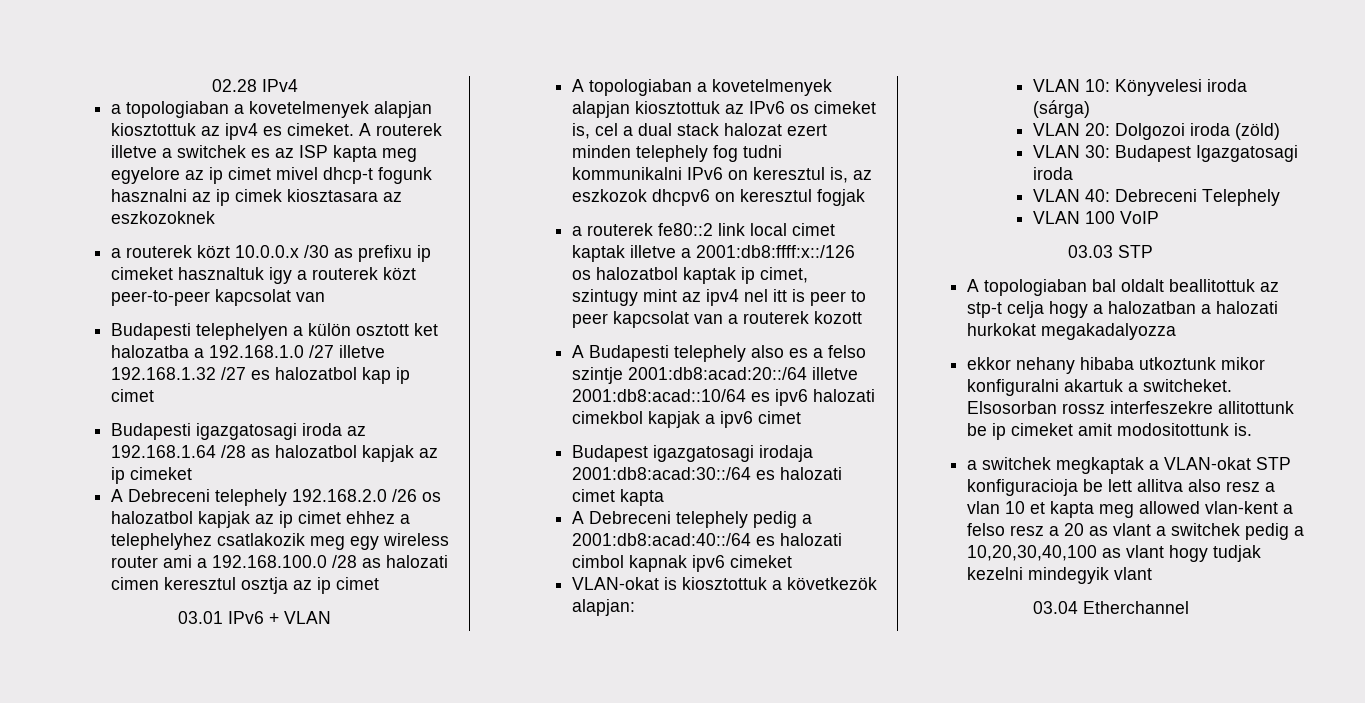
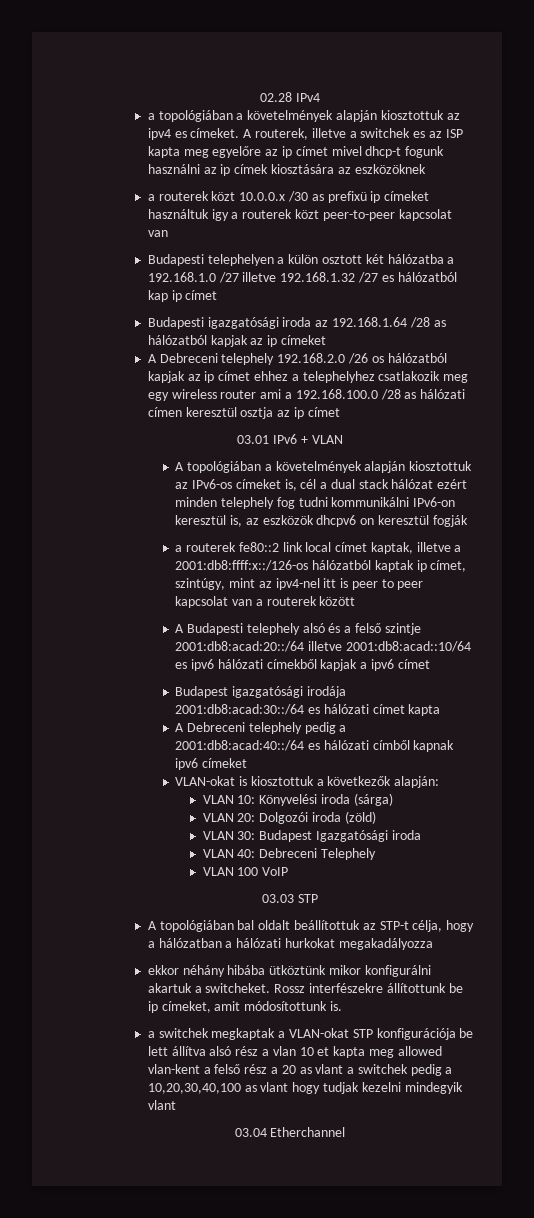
[126,101,433,118] topologiaban a kovetelmenyek alapjan -> [158,110,377,122] topológiában a követelmények alapján
[287,123,443,136] cimeket. A routerek -> [190,128,308,140] címeket. A routerek,
[111,167,272,184] egyelore az ip cimet -> [212,146,328,158] egyelőre az ip címet
[111,189,403,206] [111,211,216,224] hasznalni az ip cimek kiosztasara az eszkozoknek -> [147,164,426,176] használni az ip címek kiosztására az eszközöknek
[358,245,432,262] [111,267,265,280] prefixu ip cimeket hasznaltuk -> [327,191,430,203] [147,209,209,219] prefixü ip címeket használtuk
[414,323,439,336] [111,345,190,358] ket halozatba -> [365,254,444,264] két hálózatba
[275,367,358,380] halozatbol -> [397,272,457,282] hálózatból
[111,389,155,402] [111,423,298,440] cimet // Budapesti igazgatosagi -> [185,290,218,300] [147,317,279,329] címet // Budapesti igazgatósági
[275,445,439,462] [111,467,193,484] halozatbol kapjak az ip cimeket -> [147,335,326,347] hálózatból kapjak az ip címeket
[111,511,342,528] halozatbol kapjak az ip cimet -> [387,353,447,363] [147,371,251,383] hálózatból kapjak az ip címet
[386,555,449,568] [111,577,237,590] halozati cimen keresztul -> [420,389,466,399] [147,407,237,417] hálózati címen keresztül
[336,577,380,590] cimet -> [307,407,340,417] címet
[589,79,833,96] [572,101,877,118] [572,123,619,139] topologiaban a kovetelmenyek alapjan kiosztottuk az IPv6 os cimeket is, cel -> [187,461,473,473] [175,479,317,491] topológiában a követelmények alapján kiosztottuk az IPv6-os címeket is, cél
[724,123,828,136] halozat ezert -> [391,479,468,489] hálózat ezért
[572,167,826,180] kommunikalni IPv6 on keresztul -> [331,497,456,507] [175,515,227,525] kommunikálni IPv6-on keresztül
[572,189,648,202] eszkozok -> [262,515,314,525] eszközök
[740,189,866,206] keresztul fogjak -> [377,515,468,527] keresztül fogják
[792,223,836,236] [572,245,856,262] [572,267,809,284] [572,289,769,306] cimet kaptak illetve a 2001:db8:ffff:x::/126 os halozatbol kaptak ip cimet, szintugy mint az ipv4 nel -> [335,542,462,554] [175,560,467,572] [175,578,320,590] címet kaptak, illetve a 2001:db8:ffff:x::/126-os hálózatból kaptak ip címet, szintúgy, mint az ipv4-nel
[814,311,863,324] kozott -> [319,596,356,606] között
[751,345,867,358] also es a felso -> [302,623,381,633] alsó és a felső
[813,389,876,402] [572,411,644,424] halozati cimekbol -> [217,659,317,669] hálózati címekből
[758,411,802,424] [572,445,814,462] [572,467,843,480] [572,489,616,502] cimet // Budapest igazgatosagi irodaja 2001:db8:acad:30::/64 es halozati cimet -> [397,659,430,669] [175,686,346,698] [175,704,405,715] címet // Budapest igazgatósági irodája 2001:db8:acad:30::/64 es hálózati címet
[780,533,843,546] [572,555,625,568] halozati cimbol -> [323,740,410,750] hálózati címből
[730,555,793,568] cimeket -> [202,758,248,768] címeket
[787,577,878,590] [572,599,636,616] következök alapjan: -> [327,776,440,788] következők alapján:
[1114,79,1202,96] Könyvelesi -> [259,794,318,806] Könyvelési
[1114,123,1185,140] Dolgozoi -> [259,812,309,824] Dolgozói
[1195,145,1298,162] Igazgatosagi -> [315,830,388,842] Igazgatósági
[984,279,1088,296] topologiaban -> [159,920,234,932] topológiában
[1169,279,1280,292] [967,301,1279,318] [967,323,1177,340] [967,357,1266,374] [967,379,1233,396] [967,401,1295,414] [967,423,1230,440] beallitottuk az stp-t celja hogy a halozatban a halozati hurkokat megakadalyozza // ekkor nehany hibaba utkoztunk mikor konfiguralni akartuk a switcheket. Elsosorban rossz interfeszekre allitottunk be ip cimeket amit modositottunk -> [293,920,475,932] [147,938,433,950] [147,965,431,977] [147,983,463,993] [147,1001,328,1013] beállítottuk az STP-t célja, hogy a hálózatban a hálózati hurkokat megakadályozza // ekkor néhány hibába ütköztünk mikor konfigurálni akartuk a switcheket. Rossz interfészekre állítottunk be ip címeket, amit módosítottunk
[967,479,1079,496] konfiguracioja -> [376,1028,456,1040] konfigurációja
[1137,479,1261,492] allitva also resz -> [171,1046,259,1056] állítva alsó rész
[967,523,1045,536] felso resz -> [214,1064,268,1074] felső rész

